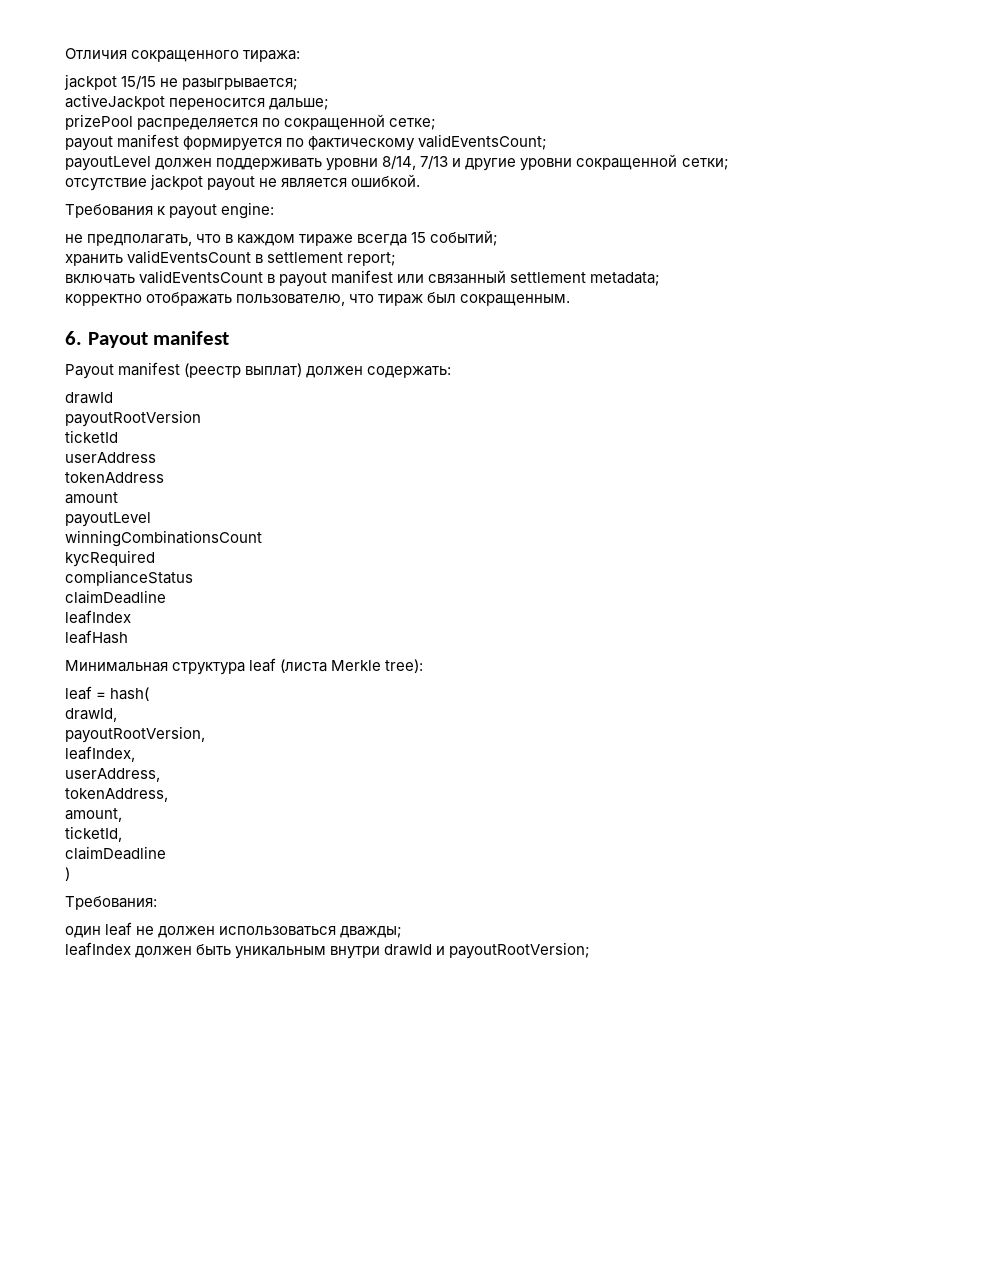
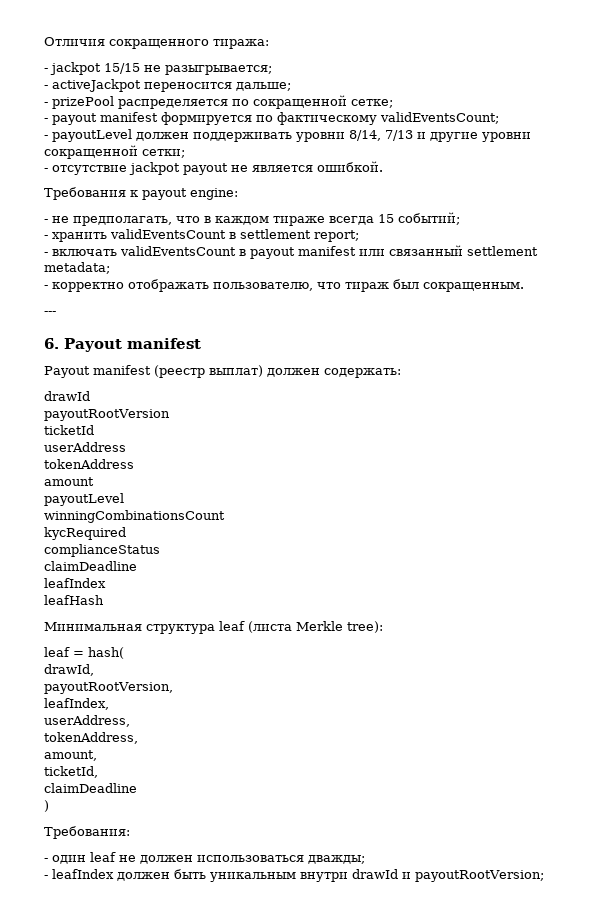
(301, 56) none -> [44,68,48,72] -
(299, 84) none -> [44,85,48,89] -
(330, 104) none -> [44,102,48,106] -
(437, 124) none -> [44,118,48,122] -
(548, 142) none -> [44,135,48,139] -
(729, 164) none -> [44,168,48,172] -
(275, 210) none -> [44,219,48,223] -
(499, 238) none -> [44,235,48,239] -
(397, 259) none -> [44,252,48,256] -
(661, 279) none -> [44,285,48,289] -
(571, 300) none -> [44,311,56,315] // ---
(157, 903) none -> [44,858,48,862] -
(403, 932) none -> [44,875,48,879] -

